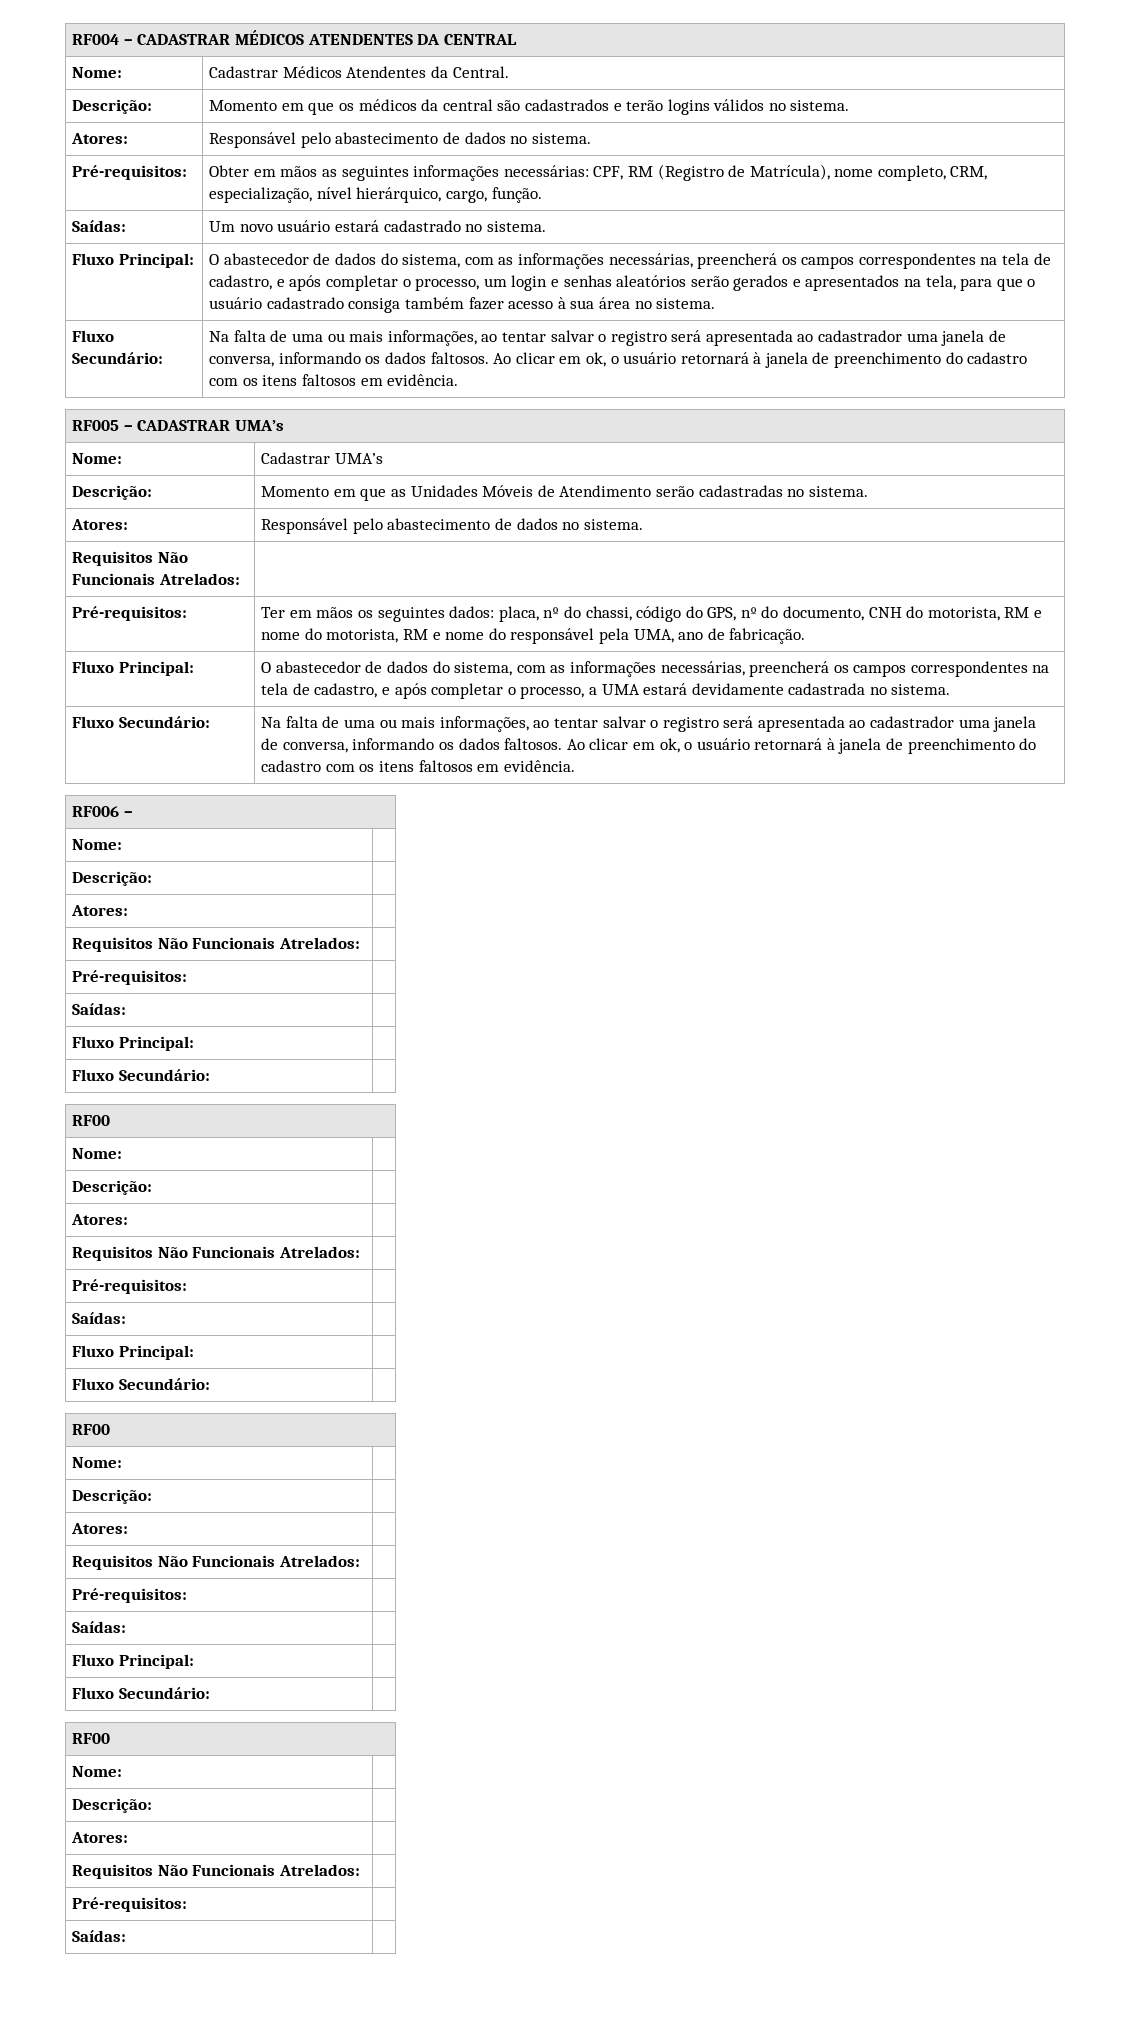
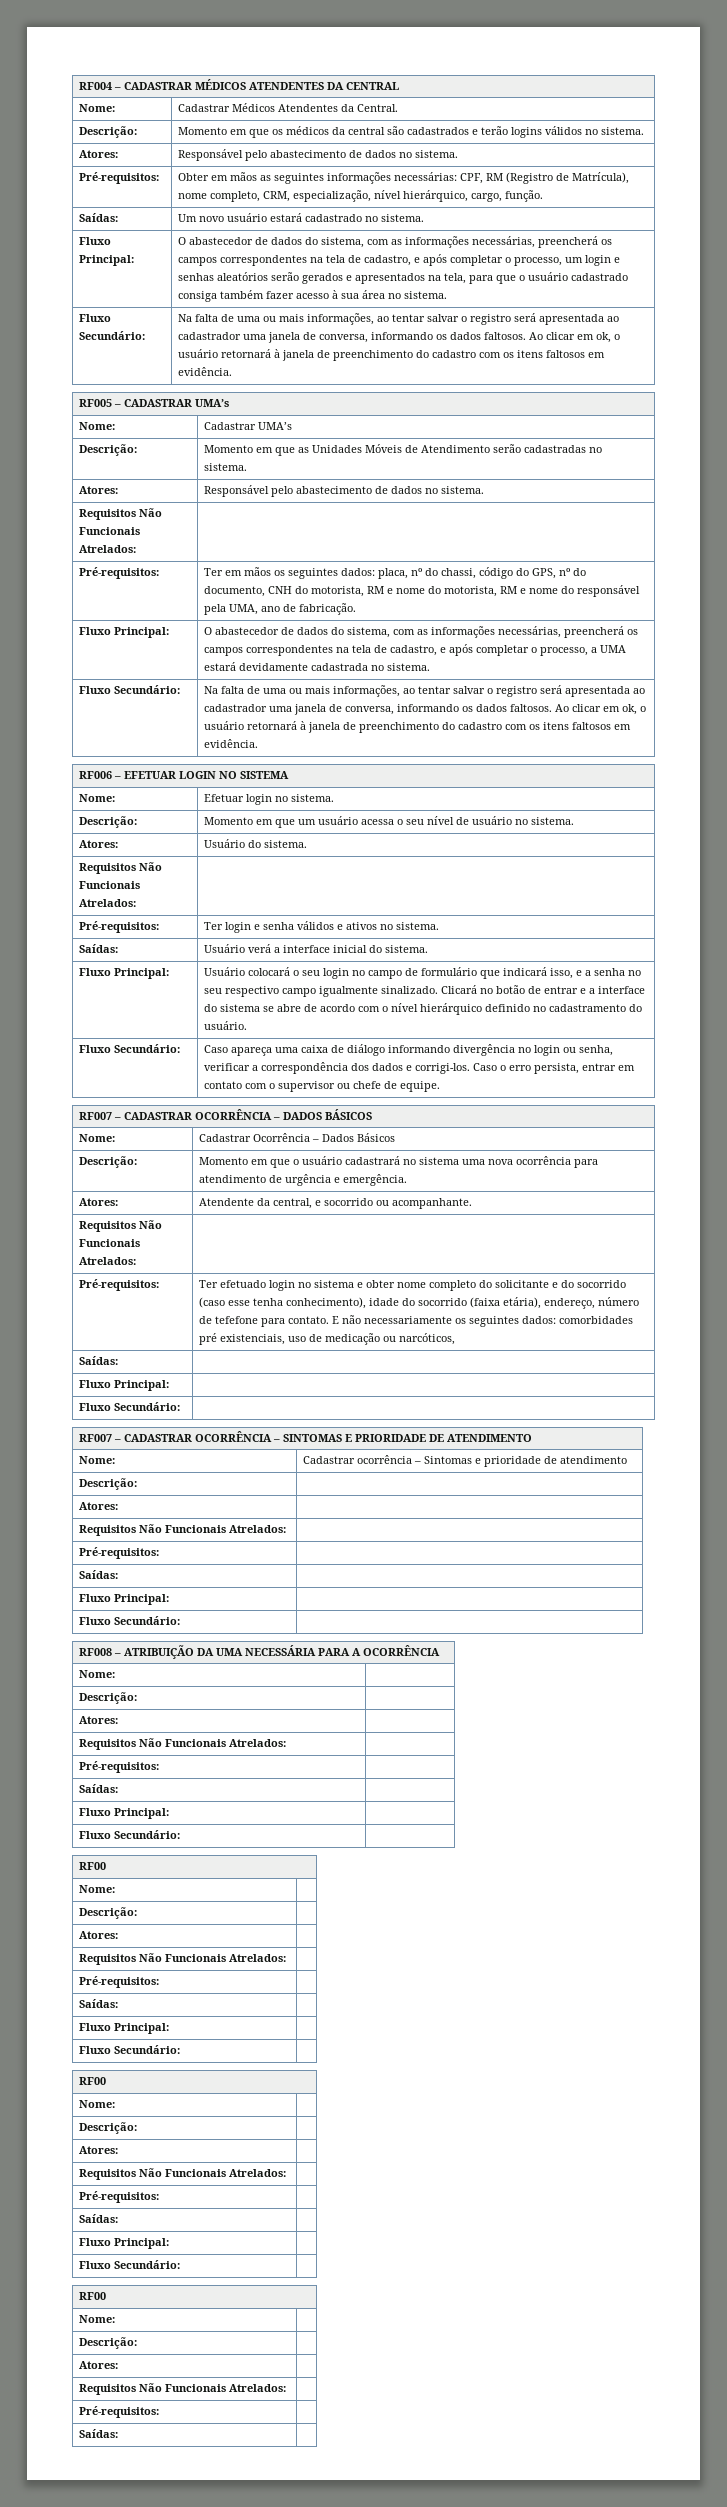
(133, 814) none -> [124,771,290,779] [79,794,116,802] [204,794,335,805] [79,816,138,828] [204,816,575,828] [79,840,119,848] [204,839,308,848] [79,862,163,874] [79,881,141,889] [79,899,137,907] [79,921,160,933] [204,921,440,933] [79,944,119,953] [204,944,429,953] [79,968,170,979] [204,967,642,979] [204,985,646,997] [204,1003,643,1015] [204,1021,248,1030] [79,1044,181,1053] [204,1044,614,1056] [204,1062,636,1074] [204,1081,441,1092] [79,1109,373,1120] [79,1134,116,1142] [199,1133,396,1142] [79,1156,138,1168] [199,1156,599,1168] [199,1174,408,1186] [79,1198,119,1206] [199,1198,473,1209] [79,1220,163,1232] [79,1239,141,1247] [79,1257,137,1265] [79,1279,160,1291] [199,1280,627,1291] [199,1297,640,1309] [199,1315,634,1327] [199,1333,456,1345] [79,1356,119,1365] [79,1380,170,1391] [79,1402,181,1411] [79,1431,533,1442] [79,1456,116,1464] [303,1455,628,1467] [79,1478,138,1490] [79,1502,119,1510] [79,1524,287,1536] [79,1547,160,1559] [79,1570,119,1579] [79,1594,170,1605] [79,1616,181,1625] [79,1645,441,1659] EFETUAR LOGIN NO SISTEMA // Nome: | Efetuar login no sistema. // Descrição: | Momento em que um usuário acessa o seu nível de usuário no sistema. // Atores: | Usuário do sistema. // Requisitos Não Funcionais Atrelados: | // Pré-requisitos: | Ter login e senha válidos e ativos no sistema. // Saídas: | Usuário verá a interface inicial do sistema. // Fluxo Principal: | Usuário colocará o seu login no campo de formulário que indicará isso, e a senha no seu respectivo campo igualmente sinalizado. Clicará no botão de entrar e a interface do sistema se abre de acordo com o nível hierárquico definido no cadastramento do usuário. // Fluxo Secundário: | Caso apareça uma caixa de diálogo informando divergência no login ou senha, verificar a correspondência dos dados e corrigi-los. Caso o erro persista, entrar em contato com o supervisor ou chefe de equipe. // RF007 – CADASTRAR OCORRÊNCIA – DADOS BÁSICOS // Nome: | Cadastrar Ocorrência – Dados Básicos // Descrição: | Momento em que o usuário cadastrará no sistema uma nova ocorrência para atendimento de urgência e emergência. // Atores: | Atendente da central, e socorrido ou acompanhante. // Requisitos Não Funcionais Atrelados: | // Pré-requisitos: | Ter efetuado login no sistema e obter nome completo do solicitante e do socorrido (caso esse tenha conhecimento), idade do socorrido (faixa etária), endereço, número de tefefone para contato. E não necessariamente os seguintes dados: comorbidades pré existenciais, uso de medicação ou narcóticos, // Saídas: | // Fluxo Principal: | // Fluxo Secundário: | // RF007 – CADASTRAR OCORRÊNCIA – SINTOMAS E PRIORIDADE DE ATENDIMENTO // Nome: | Cadastrar ocorrência – Sintomas e prioridade de atendimento // Descrição: | // Atores: | // Requisitos Não Funcionais Atrelados: | // Pré-requisitos: | // Saídas: | // Fluxo Principal: | // Fluxo Secundário: | // RF008 – ATRIBUIÇÃO DA UMA NECESSÁRIA PARA A OCORRÊNCIA

